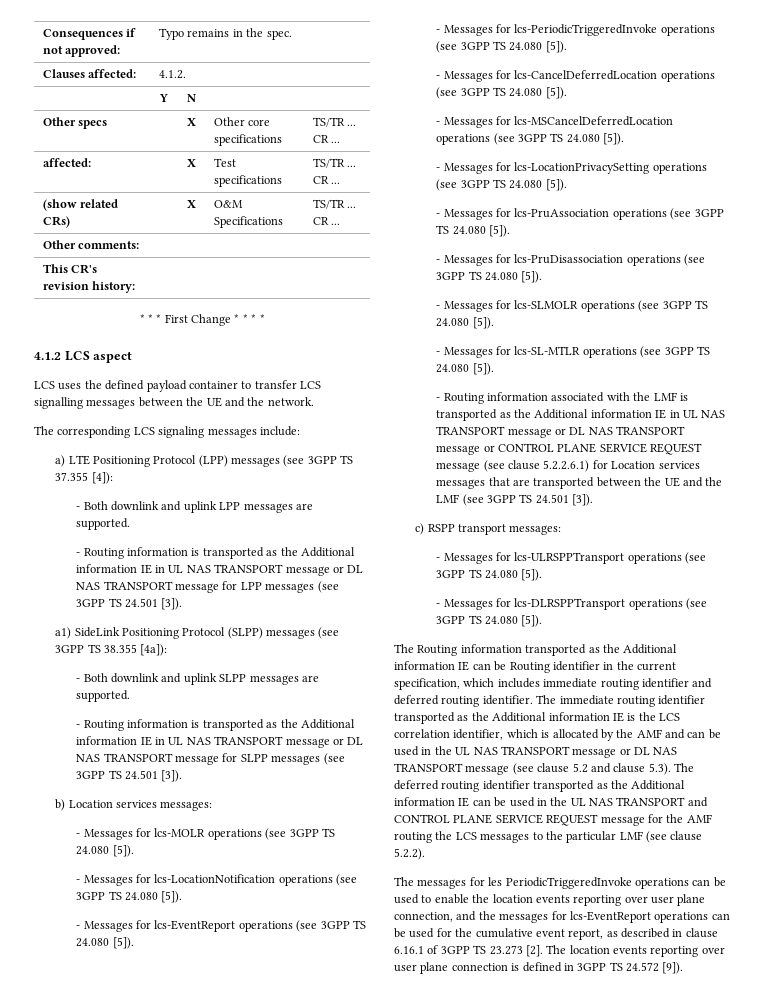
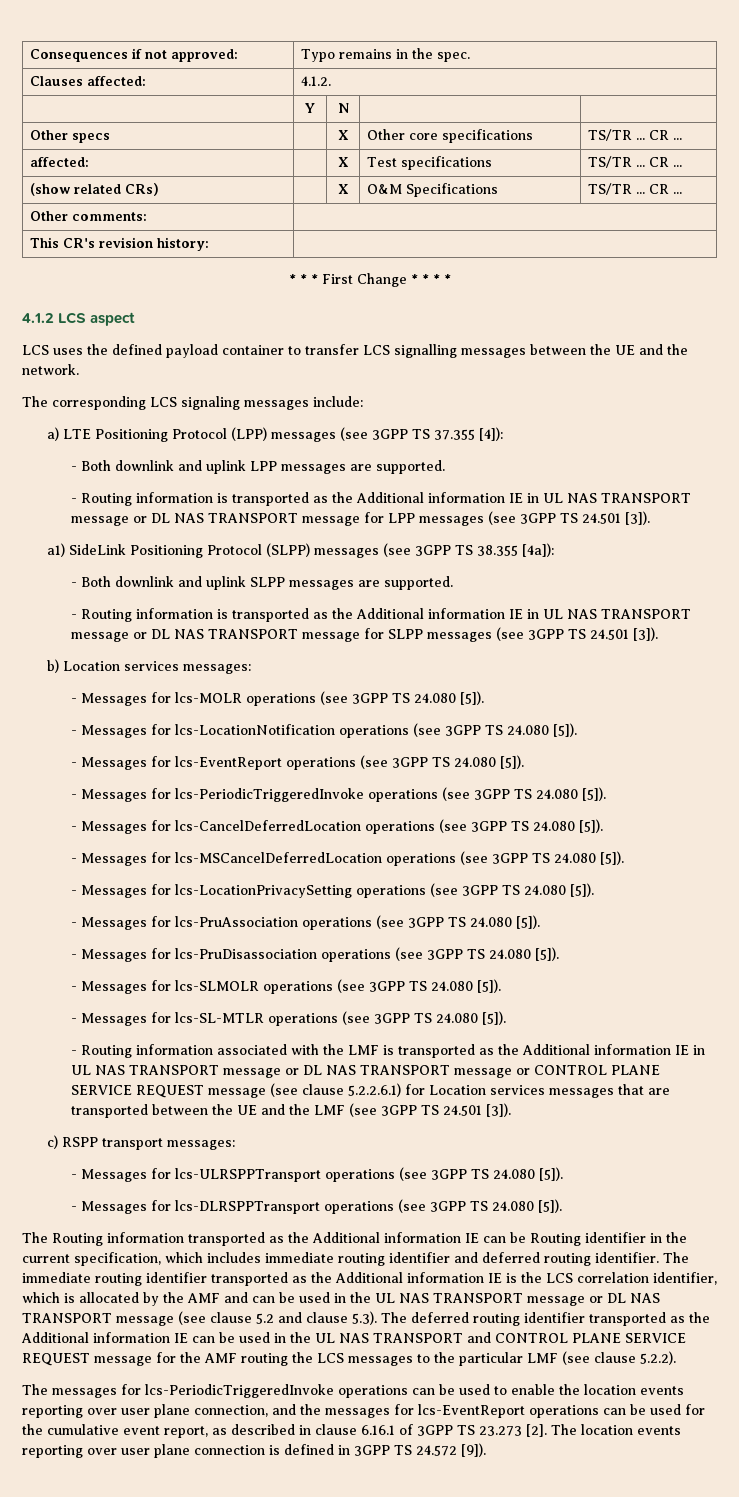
[488,877,632,889] les PeriodicTriggeredInvoke -> [145,1384,334,1398] lcs-PeriodicTriggeredInvoke

